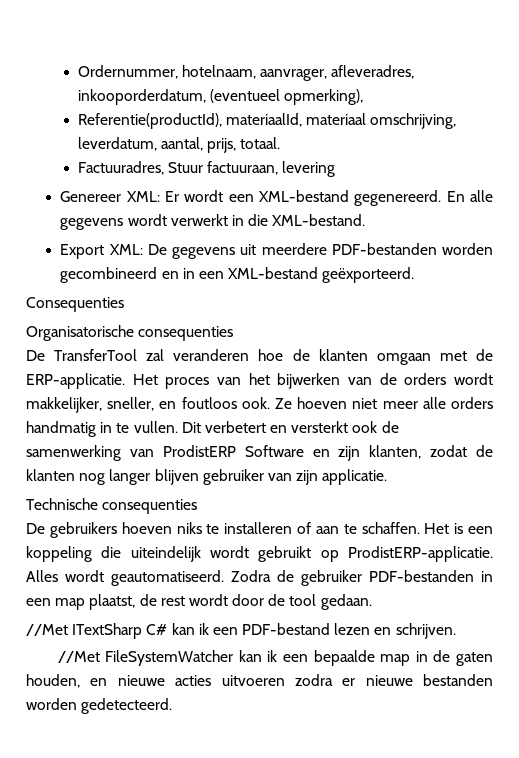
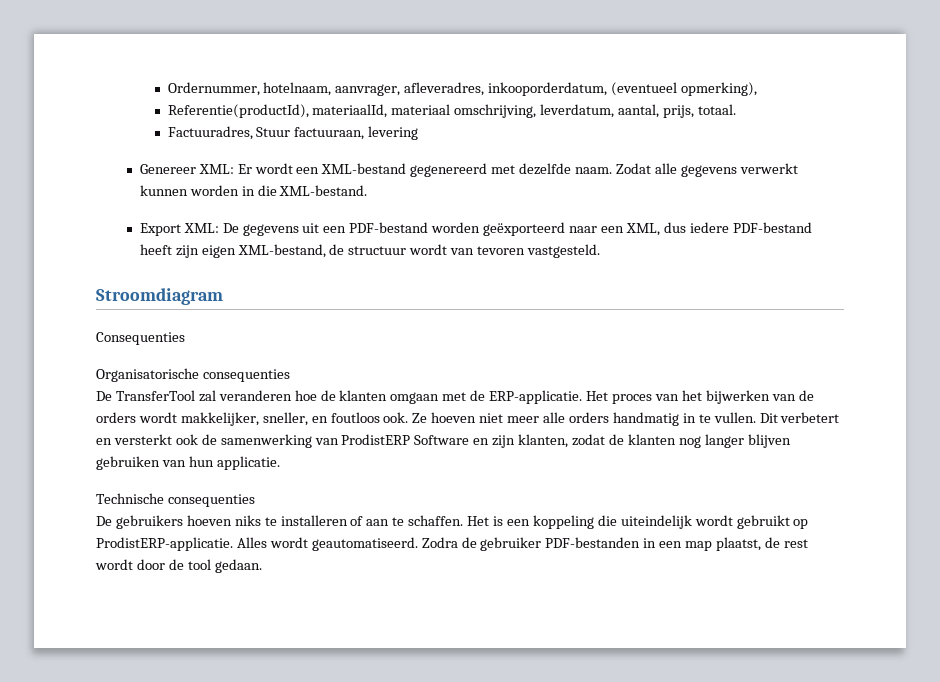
[354,190,493,206] [60,214,228,230] gegenereerd. En alle gegevens wordt verwerkt -> [410,163,798,177] [139,185,239,196] gegenereerd met dezelfde naam. Zodat alle gegevens verwerkt kunnen worden
[261,243,493,255] [60,267,415,283] meerdere PDF-bestanden worden gecombineerd en in een XML-bestand geëxporteerd. -> [323,222,812,236] [139,244,600,258] [96,288,223,305] een PDF-bestand worden geëxporteerd naar een XML, dus iedere PDF-bestand heeft zijn eigen XML-bestand, de structuur wordt van tevoren vastgesteld. // Stroomdiagram
[202,469,319,485] gebruiker van zijn -> [96,456,214,470] gebruiken van hun
[26,623,456,639] [57,650,493,666] [26,674,493,688] [26,698,173,714] // //Met ITextSharp C# kan ik een PDF-bestand lezen en schrijven. // //Met FileSystemWatcher kan ik een bepaalde map in de gaten houden, en nieuwe acties uitvoeren zodra er nieuwe bestanden worden gedetecteerd. -> (262, 566) none

